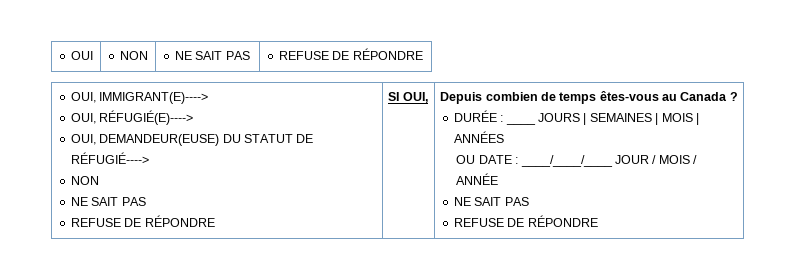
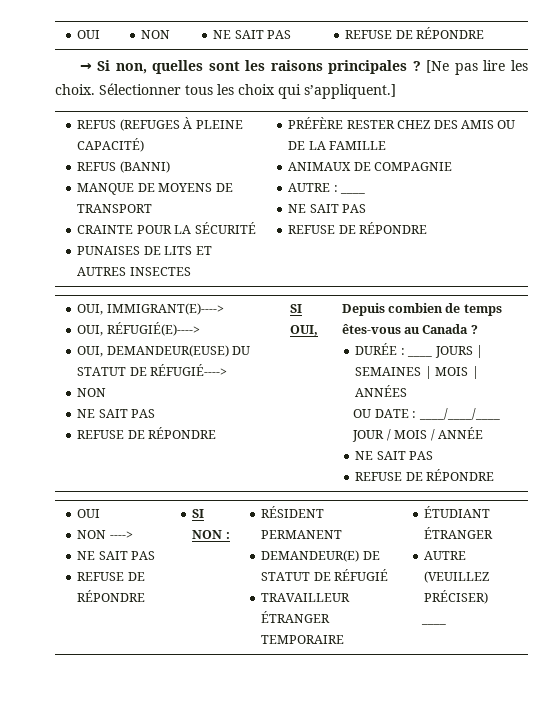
(423, 54) none -> [79,60,529,75] [55,83,396,99] [77,117,243,131] [77,138,145,152] [77,161,170,173] [77,183,233,195] [77,204,153,213] [77,222,256,234] [77,246,212,255] [77,267,191,276] [288,117,516,129] [288,141,387,150] [288,162,453,171] [288,183,338,192] [340,192,366,194] [288,204,367,213] [288,222,428,234] // → Si non, quelles sont les raisons principales ? [Ne pas lire les choix. Sélectionner tous les choix qui s’appliquent.] // REFUS (REFUGES À PLEINE CAPACITÉ) // REFUS (BANNI) // MANQUE DE MOYENS DE TRANSPORT // CRAINTE POUR LA SÉCURITÉ // PUNAISES DE LITS ET AUTRES INSECTES | PRÉFÈRE RESTER CHEZ DES AMIS OU DE LA FAMILLE // ANIMAUX DE COMPAGNIE // AUTRE : ____ // NE SAIT PAS // REFUSE DE RÉPONDRE
(598, 221) none -> [77,509,101,518] [77,530,133,539] [77,551,156,560] [77,572,145,581] [77,590,146,602] [192,509,205,518] [192,530,230,539] [261,506,325,518] [261,530,343,539] [261,550,380,562] [261,569,389,581] [261,593,351,602] [261,611,331,623] [261,635,345,644] [424,506,491,518] [424,527,494,539] [424,551,467,560] [424,571,490,583] [424,590,489,604] [421,623,447,625] // OUI // NON ----> // NE SAIT PAS // REFUSE DE RÉPONDRE | SI NON : | RÉSIDENT PERMANENT // DEMANDEUR(E) DE STATUT DE RÉFUGIÉ // TRAVAILLEUR ÉTRANGER TEMPORAIRE | ÉTUDIANT ÉTRANGER // AUTRE (VEUILLEZ PRÉCISER) // ____

